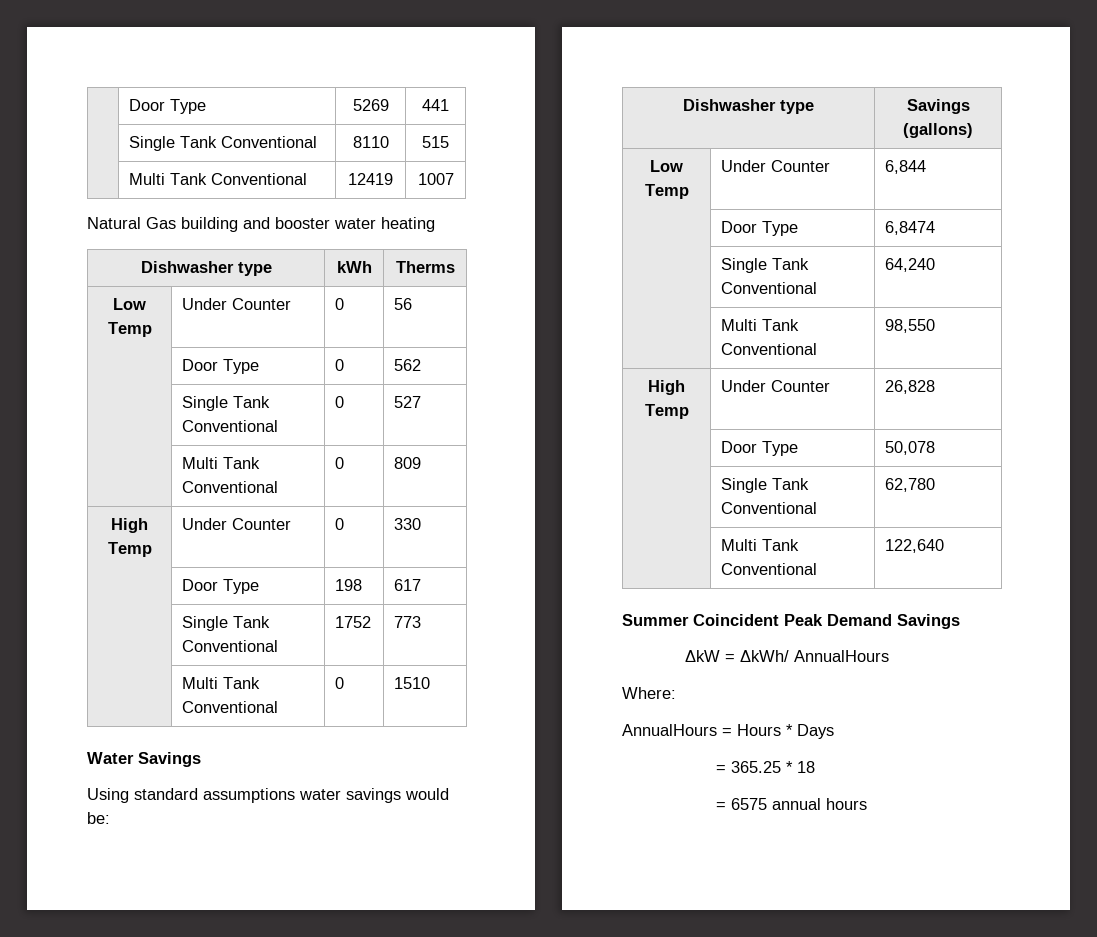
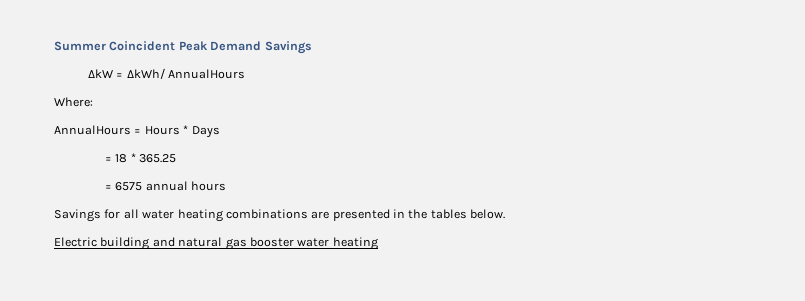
[129,99,207,114] [352,99,389,111] [422,99,449,111] [129,136,318,151] [352,136,389,148] [422,136,449,148] [129,173,308,185] [348,173,393,185] [417,173,454,185] [87,217,435,232] [140,261,272,276] [336,261,372,273] [395,261,455,273] [113,298,146,310] [107,322,152,337] [182,298,292,310] [335,298,345,310] [394,298,413,310] [182,359,260,374] [335,359,345,371] [394,359,422,371] [182,396,271,411] [182,420,279,432] [335,396,345,408] [394,396,422,408] [182,457,261,469] [182,481,279,493] [335,457,345,469] [394,457,422,469] [111,518,148,533] [107,542,152,557] [182,518,292,530] [335,518,345,530] [394,518,422,530] [182,579,260,594] [335,579,363,591] [394,579,422,591] [182,616,271,631] [182,640,279,652] [335,616,372,628] [394,616,422,628] [182,677,261,689] [182,701,279,713] [335,677,345,689] [394,677,431,689] [87,752,201,767] [87,788,449,803] [87,812,110,824] [683,99,814,114] [906,99,970,114] [903,123,973,138] [650,160,683,172] [644,184,689,199] [721,160,831,172] [885,160,927,174] [721,221,799,236] [885,221,936,235] [721,258,810,273] [721,282,818,294] [885,258,936,272] [721,319,800,331] [721,343,818,355] [885,319,936,333] [648,380,685,395] [644,404,689,419] [721,380,831,392] [885,380,936,394] [721,441,799,456] [885,441,936,455] [721,478,810,493] [721,502,818,514] [885,478,936,492] [721,539,800,551] [721,563,818,575] [885,539,945,553] | Door Type | 5269 | 441 // | Single Tank Conventional | 8110 | 515 // | Multi Tank Conventional | 12419 | 1007 // Natural Gas building and booster water heating // Dishwasher type | kWh | Therms // Low Temp | Under Counter | 0 | 56 // | Door Type | 0 | 562 // | Single Tank Conventional | 0 | 527 // | Multi Tank Conventional | 0 | 809 // High Temp | Under Counter | 0 | 330 // | Door Type | 198 | 617 // | Single Tank Conventional | 1752 | 773 // | Multi Tank Conventional | 0 | 1510 // Water Savings // Using standard assumptions water savings would be: // Dishwasher type | Savings (gallons) // Low Temp | Under Counter | 6,844 // | Door Type | 6,8474 // | Single Tank Conventional | 64,240 // | Multi Tank Conventional | 98,550 // High Temp | Under Counter | 26,828 // | Door Type | 50,078 // | Single Tank Conventional | 62,780 // | Multi Tank Conventional | 122,640 // -> (54, 46) none
(727, 769) none -> [115,153,136,163] 18 *
[786,761,816,773] * 18 -> (177, 158) none
(868, 804) none -> [54,209,506,222] [54,237,378,250] // Savings for all water heating combinations are presented in the tables below. // Electric building and natural gas booster water heating

